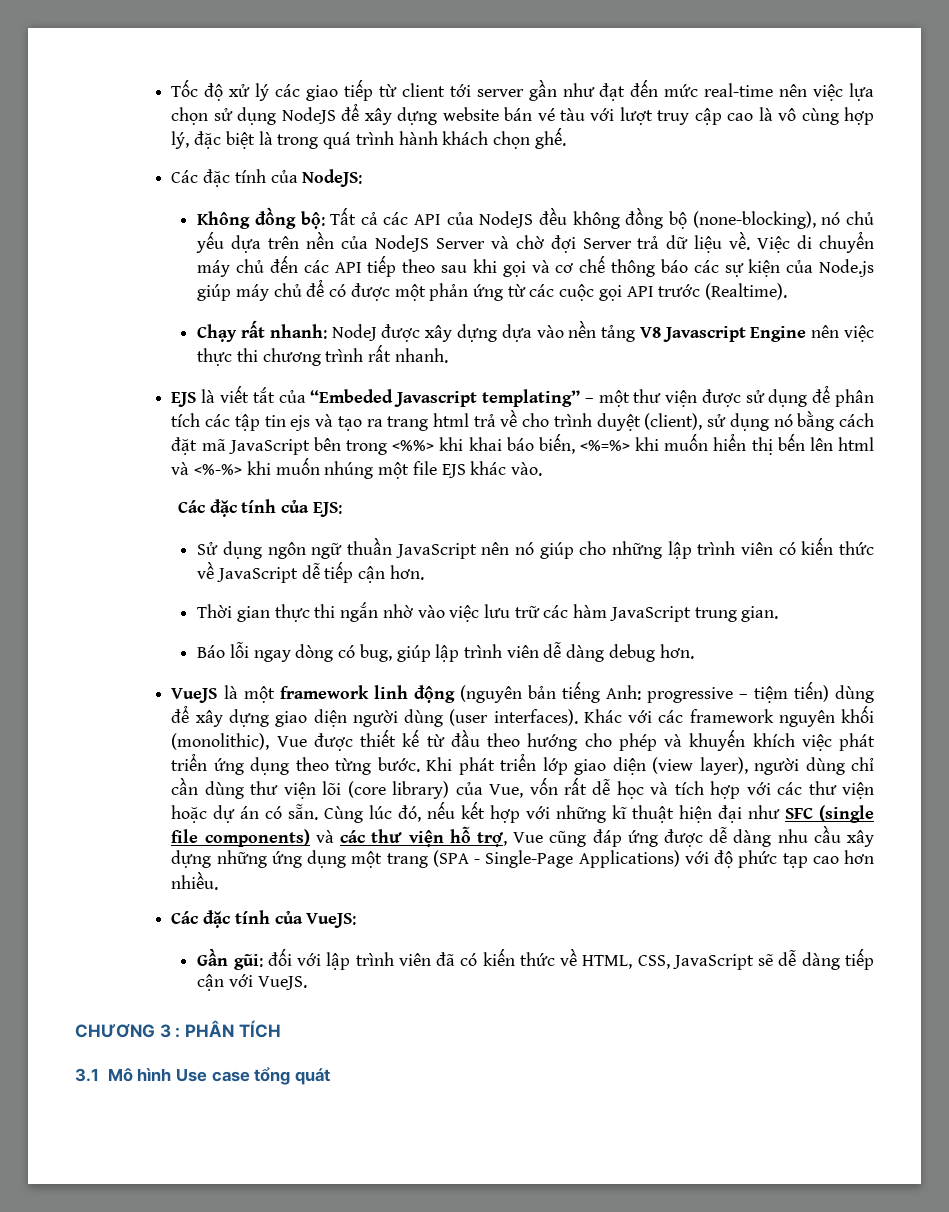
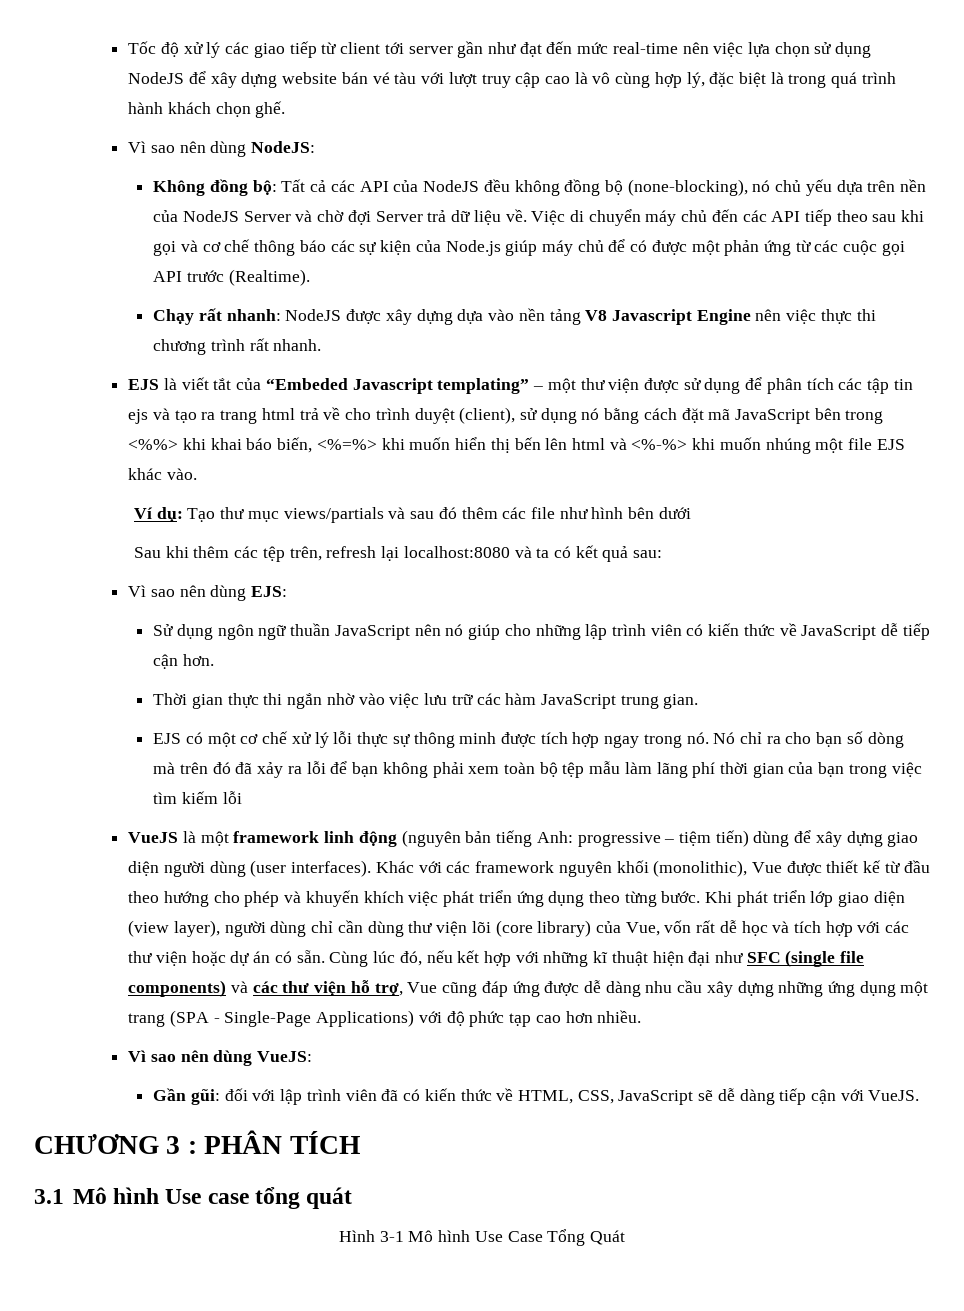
[171,169,298,187] Các đặc tính của -> [128,141,247,157] Vì sao nên dùng
[331,324,377,341] NodeJ -> [285,309,342,321] NodeJS
[177,499,310,517] Các đặc tính của -> [133,507,691,523] [133,545,663,562] [128,585,247,601] Ví dụ: Tạo thư mục views/partials và sau đó thêm các file như hình bên dưới // Sau khi thêm các tệp trên, refresh lại localhost:8080 và ta có kết quả sau: // Vì sao nên dùng
[197,641,694,662] Báo lỗi ngay dòng có bug, giúp lập trình viên dễ dàng debug hơn. -> [153,731,904,748] [153,761,922,778] [153,791,242,804] EJS có một cơ chế xử lý lỗi thực sự thông minh được tích hợp ngay trong nó. Nó chỉ ra cho bạn số dòng mà trên đó đã xảy ra lỗi để bạn không phải xem toàn bộ tệp mẫu làm lãng phí thời gian của bạn trong việc tìm kiếm lỗi
[171,910,303,928] Các đặc tính của -> [128,1050,253,1066] Vì sao nên dùng
(330, 1076) none -> [338,1229,626,1246] // Hình 3-1 Mô hình Use Case Tổng Quát

